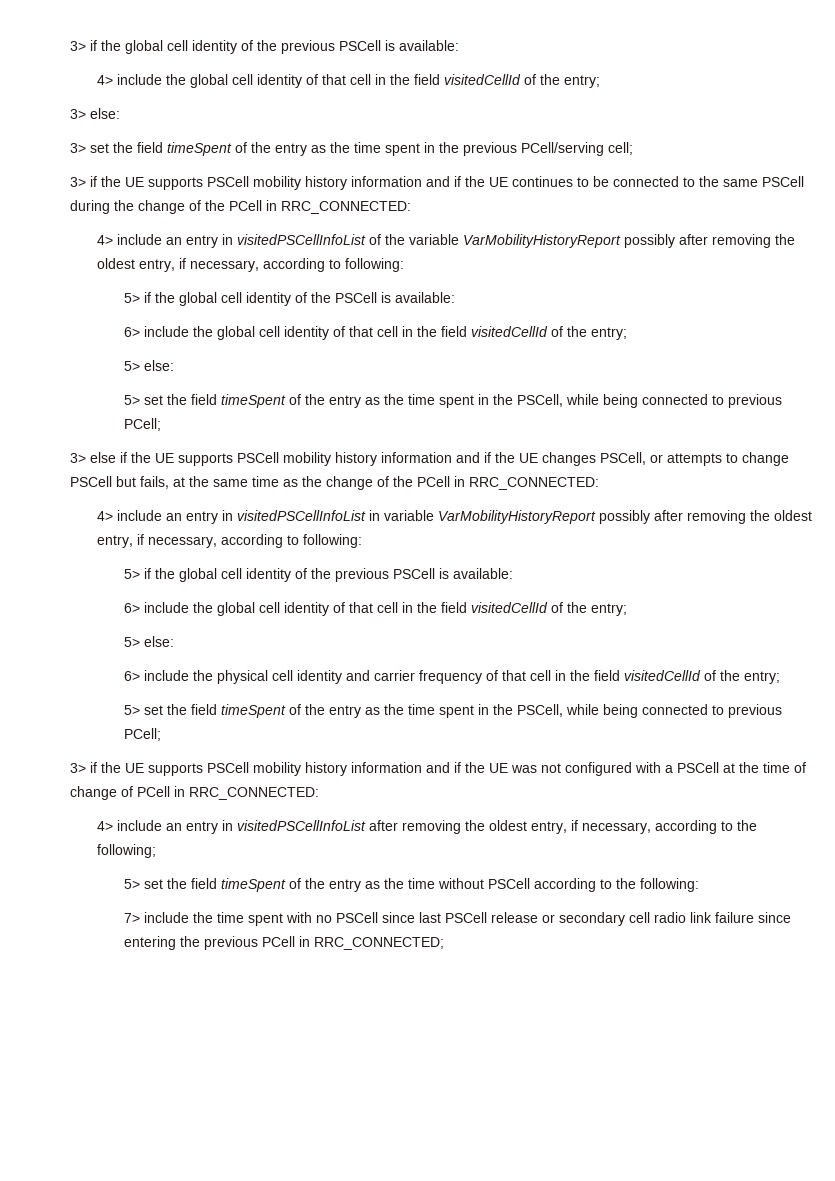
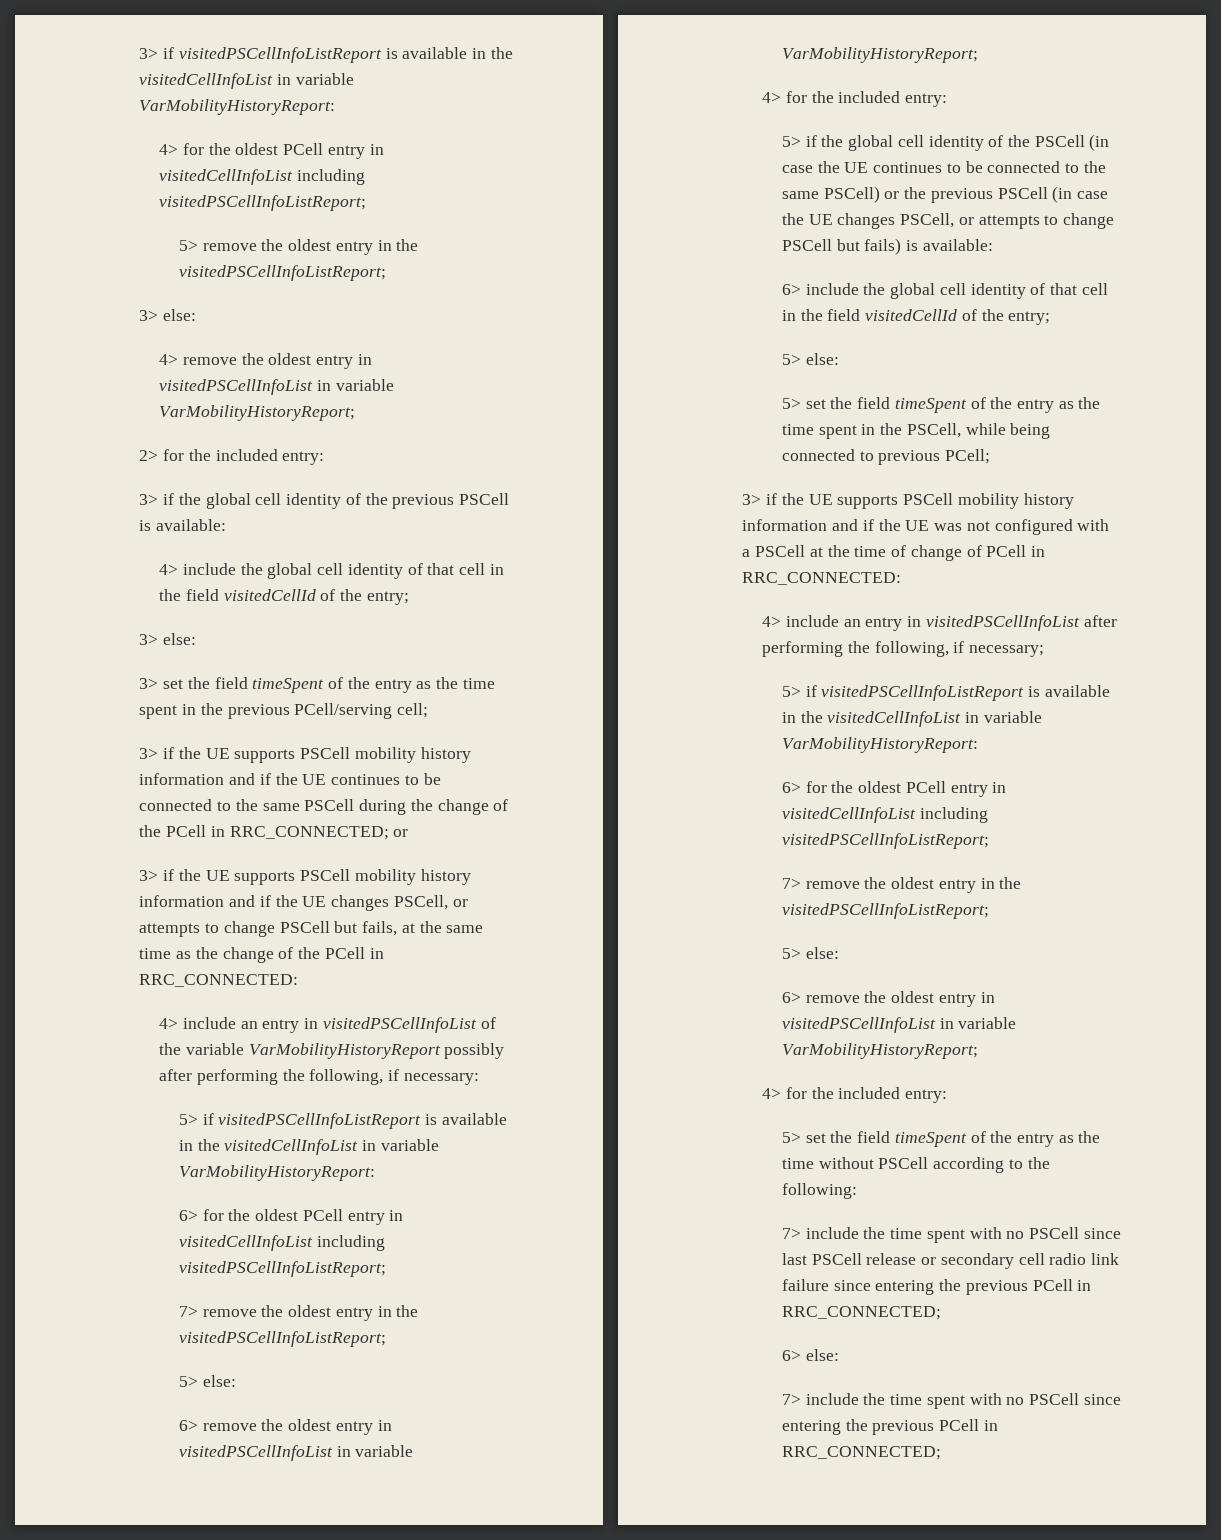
[70,40,98,51] 3> if -> [139,47,513,63] [139,73,354,89] [139,99,336,115] [159,143,384,159] [159,169,365,185] [159,195,367,211] [178,239,419,255] [178,265,386,281] [139,309,197,321] [159,353,372,369] [159,379,394,395] [159,405,356,421] [139,449,325,465] [139,493,175,505] 3> if visitedPSCellInfoListReport is available in the visitedCellInfoList in variable VarMobilityHistoryReport: // 4> for the oldest PCell entry in visitedCellInfoList including visitedPSCellInfoListReport; // 5> remove the oldest entry in the visitedPSCellInfoListReport; // 3> else: // 4> remove the oldest entry in visitedPSCellInfoList in variable VarMobilityHistoryReport; // 2> for the included entry: // 3> if
[281,201,412,214] [96,234,795,248] [96,258,404,272] [123,292,455,306] [123,326,627,340] [123,360,174,371] [123,394,782,408] [123,418,161,431] [70,452,117,463] RRC_CONNECTED: // 4> include an entry in visitedPSCellInfoList of the variable VarMobilityHistoryReport possibly after removing the oldest entry, if necessary, according to following: // 5> if the global cell identity of the PSCell is available: // 6> include the global cell identity of that cell in the field visitedCellId of the entry; // 5> else: // 5> set the field timeSpent of the entry as the time spent in the PSCell, while being connected to previous PCell; // 3> else -> [229,826,409,840] [139,870,159,881] RRC_CONNECTED; or // 3>
[368,510,812,524] [96,534,362,548] [123,568,435,582] in variable VarMobilityHistoryReport possibly after removing the oldest entry, if necessary, according to following: // 5> if the global cell identity of the previous PSCell -> [480,1017,496,1029] [159,1043,505,1059] [159,1069,479,1085] [178,1113,507,1129] [178,1139,439,1155] [178,1165,375,1181] [178,1209,404,1225] [178,1235,385,1251] [178,1261,386,1277] [178,1305,419,1321] [178,1331,386,1347] [178,1375,236,1387] [178,1419,392,1435] [178,1445,414,1461] [781,47,978,63] [762,91,948,107] [781,134,1110,151] [781,161,1106,173] [781,186,1109,203] [781,213,1115,229] [781,238,902,255] of the variable VarMobilityHistoryReport possibly after performing the following, if necessary: // 5> if visitedPSCellInfoListReport is available in the visitedCellInfoList in variable VarMobilityHistoryReport: // 6> for the oldest PCell entry in visitedCellInfoList including visitedPSCellInfoListReport; // 7> remove the oldest entry in the visitedPSCellInfoListReport; // 5> else: // 6> remove the oldest entry in visitedPSCellInfoList in variable VarMobilityHistoryReport; // 4> for the included entry: // 5> if the global cell identity of the PSCell (in case the UE continues to be connected to the same PSCell) or the previous PSCell (in case the UE changes PSCell, or attempts to change PSCell but fails)
[123,670,780,684] // 6> include the physical cell identity and carrier frequency of that cell in the field visitedCellId of the entry; -> (839, 359) none
[401,820,757,834] [96,844,156,858] removing the oldest entry, if necessary, according to the following; -> [762,641,1045,657] [781,685,1110,701] [781,711,1042,727] [781,737,978,753] [781,781,1007,797] [781,807,988,823] [781,833,989,849] [781,877,1022,893] [781,903,989,919] [781,947,839,959] [781,991,995,1007] [781,1017,1017,1033] [781,1043,978,1059] [762,1087,948,1103] performing the following, if necessary; // 5> if visitedPSCellInfoListReport is available in the visitedCellInfoList in variable VarMobilityHistoryReport: // 6> for the oldest PCell entry in visitedCellInfoList including visitedPSCellInfoListReport; // 7> remove the oldest entry in the visitedPSCellInfoListReport; // 5> else: // 6> remove the oldest entry in visitedPSCellInfoList in variable VarMobilityHistoryReport; // 4> for the included entry:
(444, 943) none -> [781,1349,839,1361] [781,1393,1121,1409] [781,1419,998,1435] [781,1446,941,1460] // 6> else: // 7> include the time spent with no PSCell since entering the previous PCell in RRC_CONNECTED;

